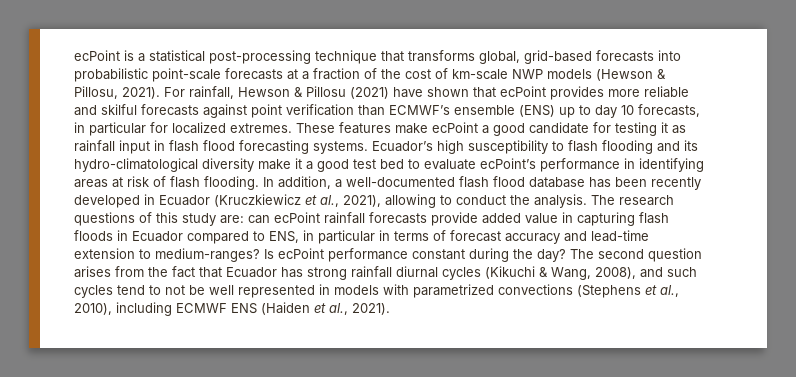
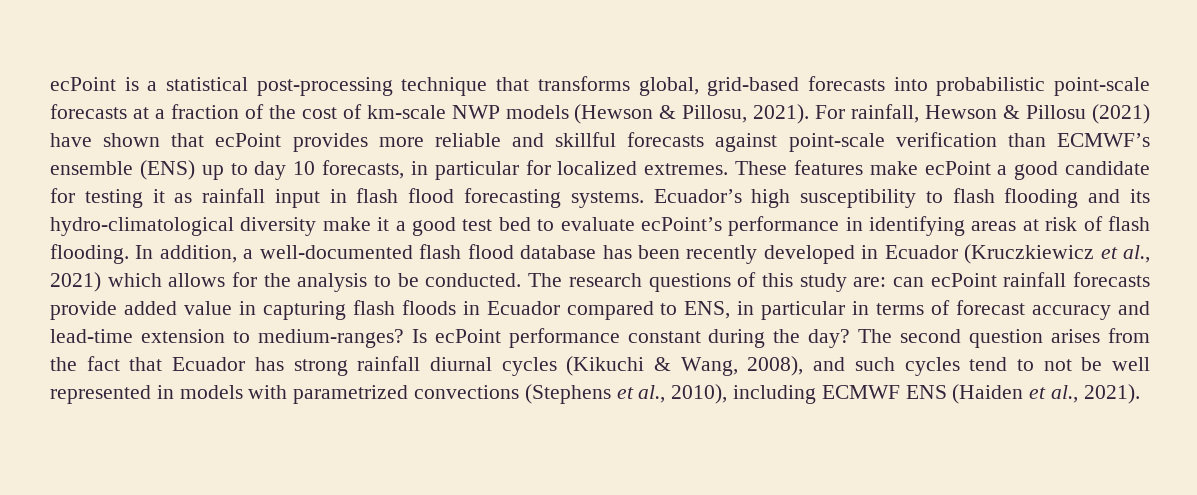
[101,104,137,115] skilful -> [555,132,617,147] skillful
[251,104,282,118] point -> [788,133,885,152] point-scale
[343,194,587,208] 2021), allowing to conduct the analysis. -> [50,272,522,292] 2021) which allows for the analysis to be conducted.

